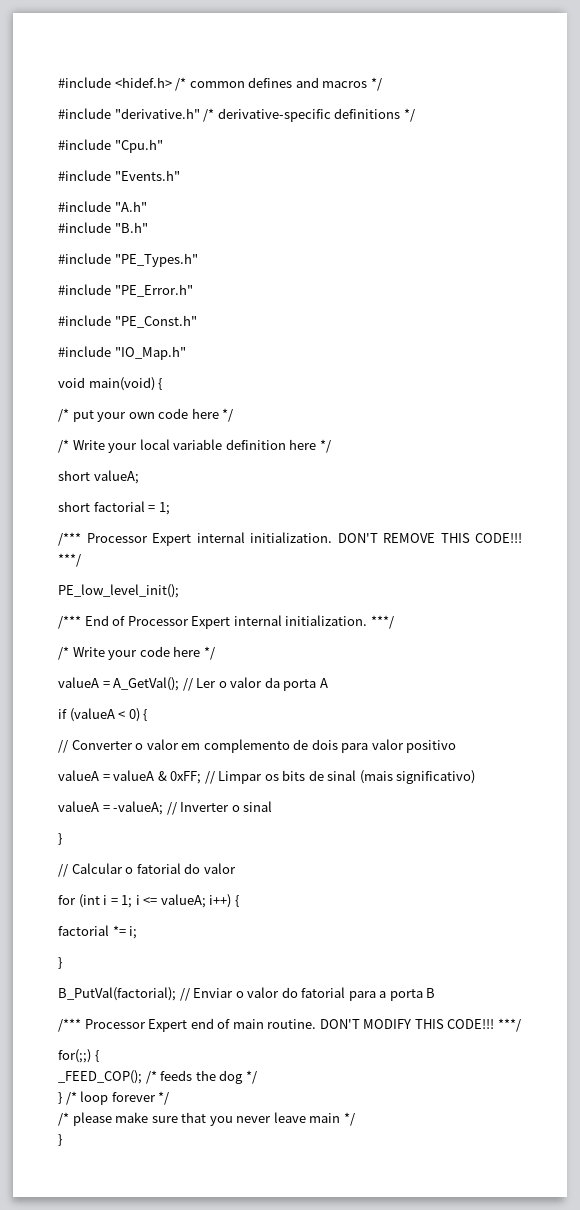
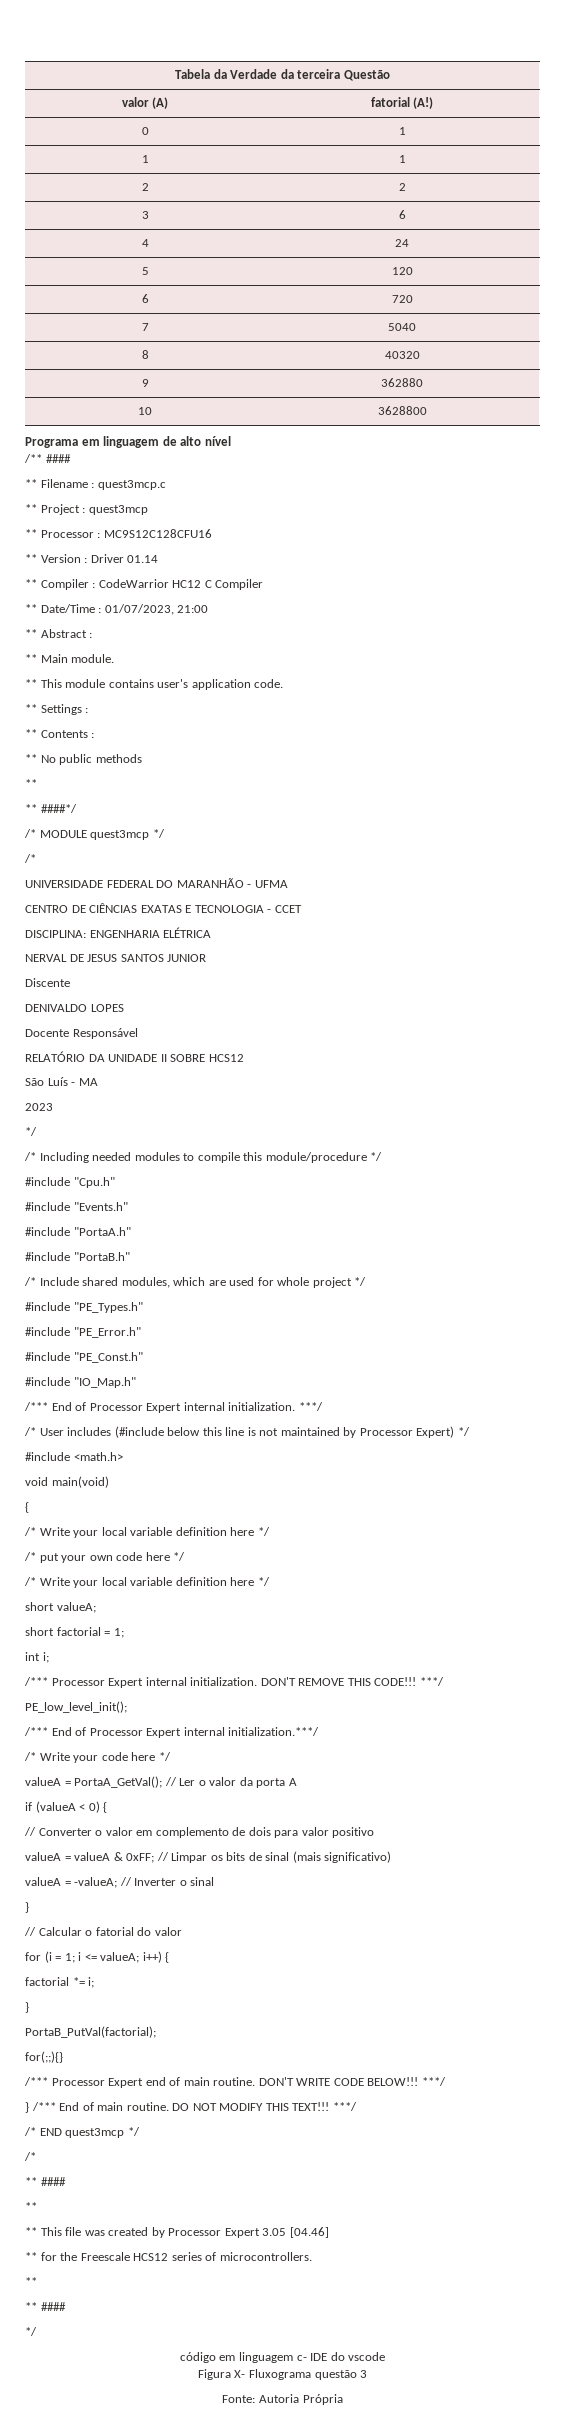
[58,77,382,91] [58,108,401,122] #include <hidef.h> /* common defines and macros */ // #include "derivative.h" /* derivative-specific definitions -> [175,69,390,81] [121,97,169,109] [370,97,434,109] [141,127,149,135] [398,127,406,135] [141,155,149,163] [398,155,406,163] [141,183,149,191] [398,183,406,191] [141,211,149,219] [398,210,406,219] [141,239,149,247] [395,239,410,247] [141,267,149,275] [391,267,413,275] [141,294,149,303] [391,295,413,303] [141,323,149,331] [388,323,417,331] [141,350,149,359] [384,351,420,359] [141,379,149,387] [381,378,424,387] [138,407,152,415] [377,406,427,415] [25,436,231,448] [24,454,71,463] [25,479,166,490] [25,504,148,515] [25,529,212,538] [25,554,159,563] [25,579,264,590] [25,604,209,615] [25,629,93,638] [25,654,115,663] [25,679,284,690] [25,704,89,715] [25,729,95,738] [25,754,142,765] [25,779,37,788] [25,804,77,813] [24,829,165,840] [24,854,36,863] [25,878,288,888] [25,903,302,913] [25,927,212,938] [25,954,207,962] [25,978,70,987] [25,1004,124,1012] [25,1028,138,1039] [25,1051,244,1062] [25,1077,98,1086] [25,1103,53,1111] [25,1127,37,1136] [24,1152,367,1163] Tabela da Verdade da terceira Questão // valor (A) | fatorial (A!) // 0 | 1 // 1 | 1 // 2 | 2 // 3 | 6 // 4 | 24 // 5 | 120 // 6 | 720 // 7 | 5040 // 8 | 40320 // 9 | 362880 // 10 | 3628800 // Programa em linguagem de alto nível // /** #### // ** Filename : quest3mcp.c // ** Project : quest3mcp // ** Processor : MC9S12C128CFU16 // ** Version : Driver 01.14 // ** Compiler : CodeWarrior HC12 C Compiler // ** Date/Time : 01/07/2023, 21:00 // ** Abstract : // ** Main module. // ** This module contains user's application code. // ** Settings : // ** Contents : // ** No public methods // ** // ** ####*/ // /* MODULE quest3mcp */ // /* // UNIVERSIDADE FEDERAL DO MARANHÃO - UFMA // CENTRO DE CIÊNCIAS EXATAS E TECNOLOGIA - CCET // DISCIPLINA: ENGENHARIA ELÉTRICA // NERVAL DE JESUS SANTOS JUNIOR // Discente // DENIVALDO LOPES // Docente Responsável // RELATÓRIO DA UNIDADE II SOBRE HCS12 // São Luís - MA // 2023 // */ // /* Including needed modules to compile this module/procedure
[114,201,147,212] [58,222,148,233] "A.h" // #include "B.h" -> [73,1227,131,1236] [25,1252,130,1261] [24,1277,367,1288] "PortaA.h" // #include "PortaB.h" // /* Include shared modules, which are used for whole project */
(186, 353) none -> [24,1402,323,1413] [24,1426,470,1438] [25,1452,123,1461] // /*** End of Processor Expert internal initialization. ***/ // /* User includes (#include below this line is not maintained by Processor Expert) */ // #include <math.h>
[158,378,163,390] { -> [25,1502,29,1513] [24,1527,270,1538] // { // /* Write your local variable definition here */
(170, 508) none -> [25,1652,49,1663] // int i;
[285,615,394,629] initialization. ***/ -> [228,1727,320,1736] initialization.***/
[113,677,180,691] A_GetVal(); -> [74,1776,163,1788] PortaA_GetVal();
[78,894,108,908] (int i -> [44,1951,52,1963] (i
[58,987,436,1001] B_PutVal(factorial); // Enviar o valor do fatorial para a porta B -> [25,2026,156,2038] [25,2051,63,2063] PortaB_PutVal(factorial); // for(;;){}
(360, 1024) none -> [296,2077,446,2086] [25,2102,217,2113] WRITE CODE BELOW!!! ***/ // } /*** End of main routine. DO NOT
[447,1018,521,1032] [58,1049,99,1063] [58,1070,257,1084] [58,1091,170,1105] [58,1112,355,1126] [58,1134,62,1146] CODE!!! ***/ // for(;;) { // _FEED_COP(); /* feeds the dog */ // } /* loop forever */ // /* please make sure that you never leave main */ // } -> [292,2102,357,2111] [24,2127,140,2138] [24,2152,36,2161] [25,2177,66,2186] [25,2202,37,2211] [25,2227,329,2238] [25,2252,312,2261] [25,2277,37,2286] [25,2302,66,2311] [25,2327,37,2336] [179,2352,386,2363] [197,2369,368,2380] [222,2394,343,2405] TEXT!!! ***/ // /* END quest3mcp */ // /* // ** #### // ** // ** This file was created by Processor Expert 3.05 [04.46] // ** for the Freescale HCS12 series of microcontrollers. // ** // ** #### // */ // código em linguagem c- IDE do vscode // Figura X- Fluxograma questão 3 // Fonte: Autoria Própria

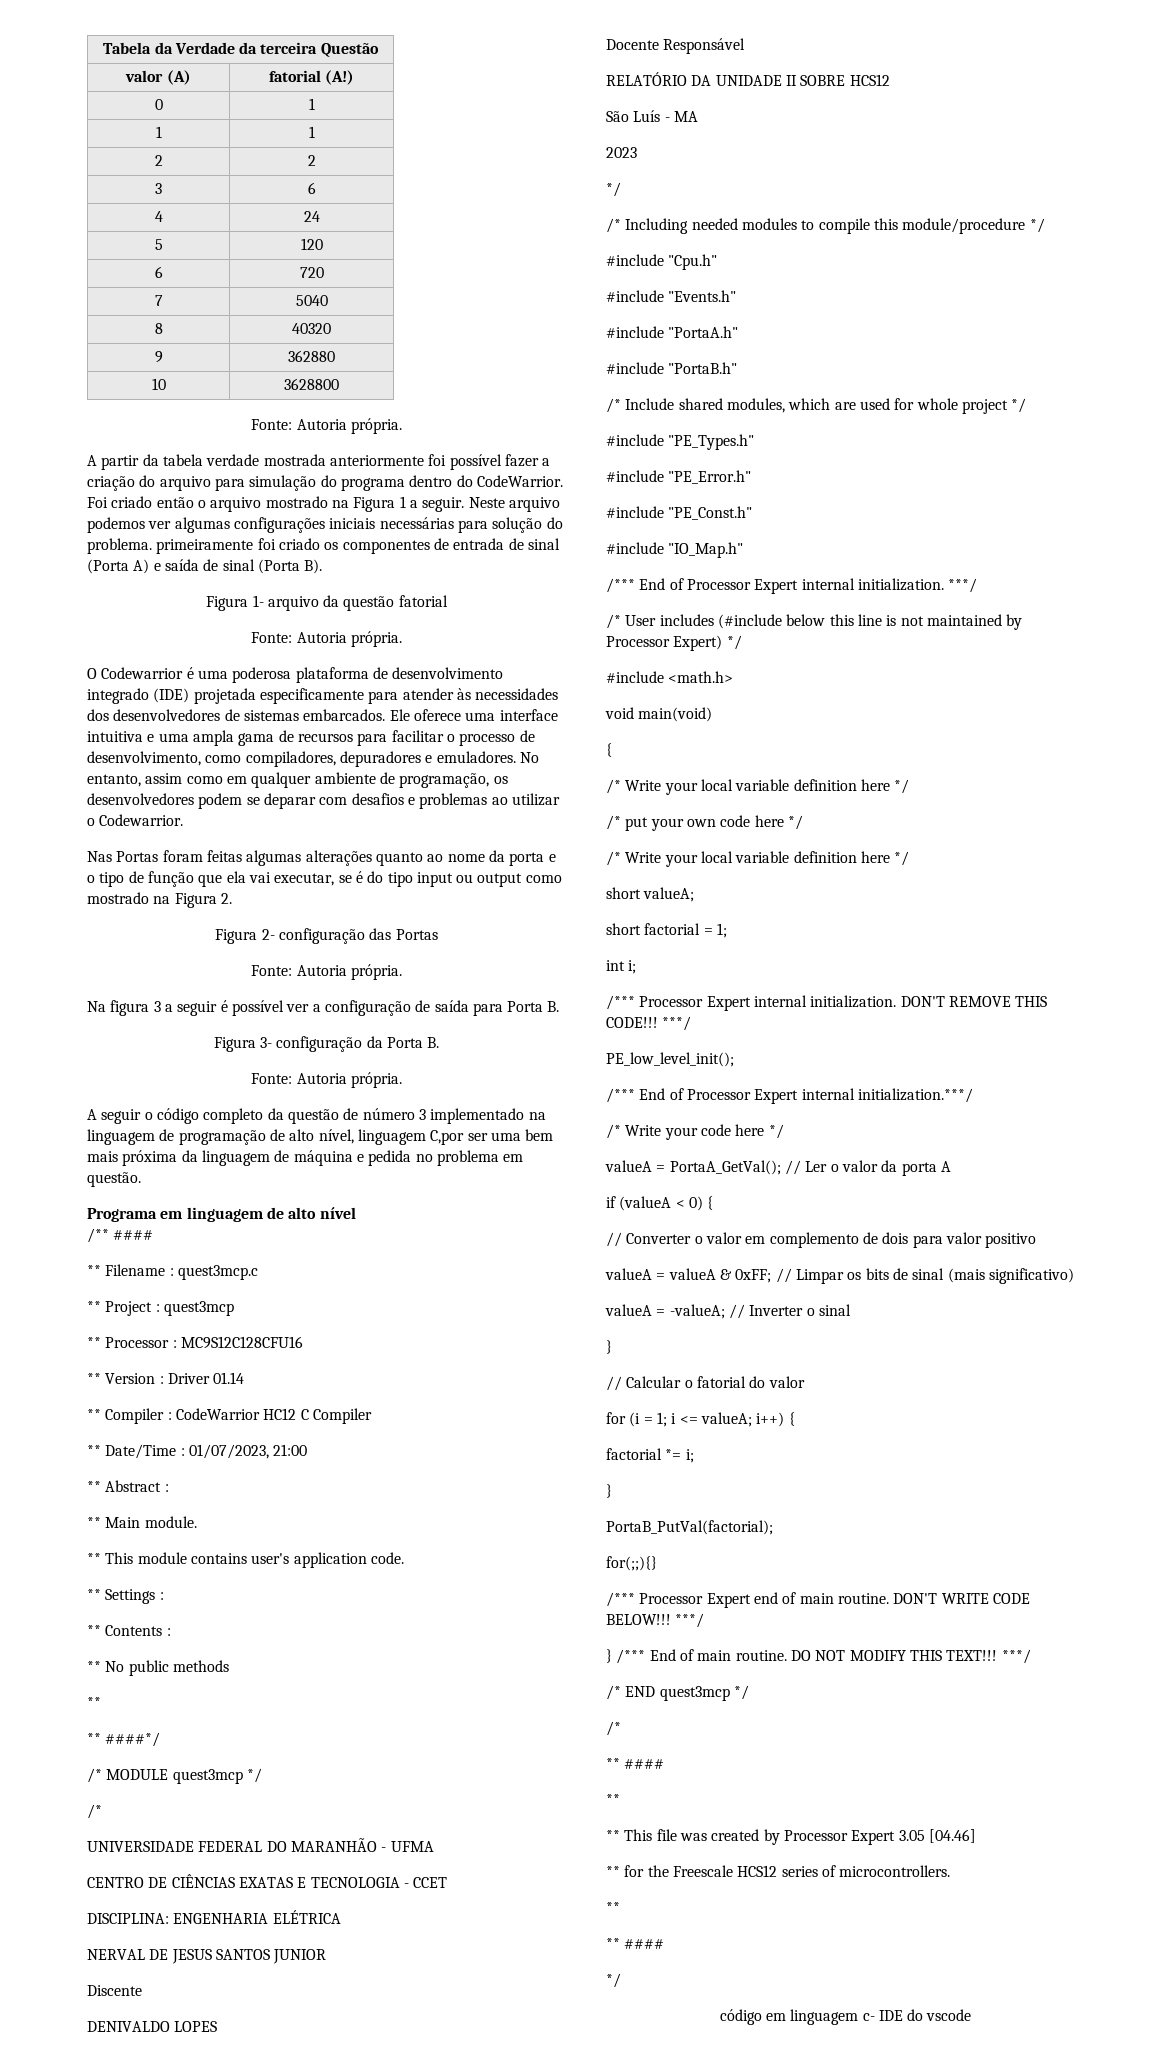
(427, 410) none -> [251,418,402,434] [87,454,551,470] [87,475,563,491] [87,496,560,512] [87,517,563,533] [87,538,560,554] [87,559,323,574] [206,595,448,611] [251,631,402,647] [87,667,504,683] [87,688,559,704] [87,709,558,721] [87,730,535,746] [87,751,539,767] [87,772,508,788] [87,793,560,809] [87,814,184,826] [87,850,556,866] [87,871,562,887] [87,892,232,908] [215,928,438,944] [251,964,402,980] [87,1000,560,1016] [213,1036,440,1052] [251,1072,402,1088] [87,1108,546,1124] [87,1129,554,1145] [87,1150,524,1166] [87,1172,141,1187] // Fonte: Autoria própria. // A partir da tabela verdade mostrada anteriormente foi possível fazer a criação do arquivo para simulação do programa dentro do CodeWarrior. Foi criado então o arquivo mostrado na Figura 1 a seguir. Neste arquivo podemos ver algumas configurações iniciais necessárias para solução do problema. primeiramente foi criado os componentes de entrada de sinal (Porta A) e saída de sinal (Porta B). // Figura 1- arquivo da questão fatorial // Fonte: Autoria própria. // O Codewarrior é uma poderosa plataforma de desenvolvimento integrado (IDE) projetada especificamente para atender às necessidades dos desenvolvedores de sistemas embarcados. Ele oferece uma interface intuitiva e uma ampla gama de recursos para facilitar o processo de desenvolvimento, como compiladores, depuradores e emuladores. No entanto, assim como em qualquer ambiente de programação, os desenvolvedores podem se deparar com desafios e problemas ao utilizar o Codewarrior. // Nas Portas foram feitas algumas alterações quanto ao nome da porta e o tipo de função que ela vai executar, se é do tipo input ou output como mostrado na Figura 2. // Figura 2- configuração das Portas // Fonte: Autoria própria. // Na figura 3 a seguir é possível ver a configuração de saída para Porta B. // Figura 3- configuração da Porta B. // Fonte: Autoria própria. // A seguir o código completo da questão de número 3 implementado na linguagem de programação de alto nível, linguagem C,por ser uma bem mais próxima da linguagem de máquina e pedida no problema em questão.
[197,2369,368,2380] [222,2394,343,2405] // Figura X- Fluxograma questão 3 // Fonte: Autoria Própria -> (972, 2015) none

